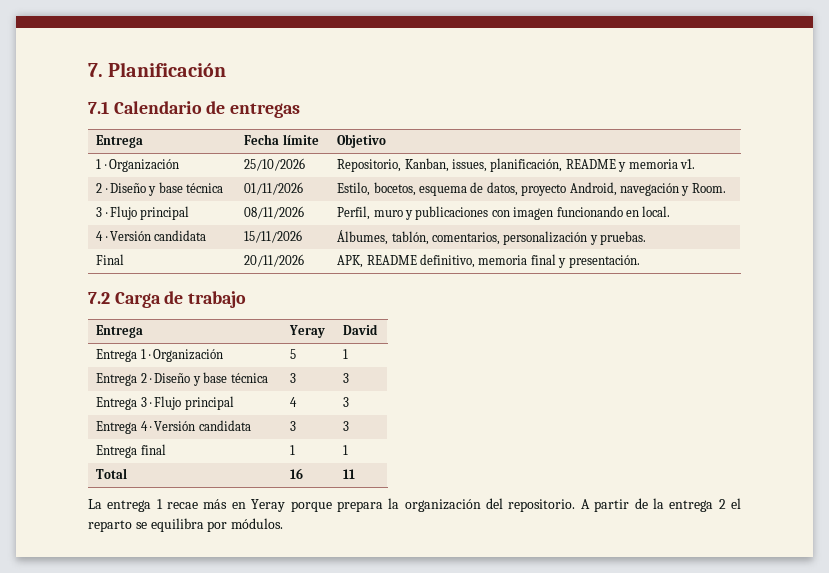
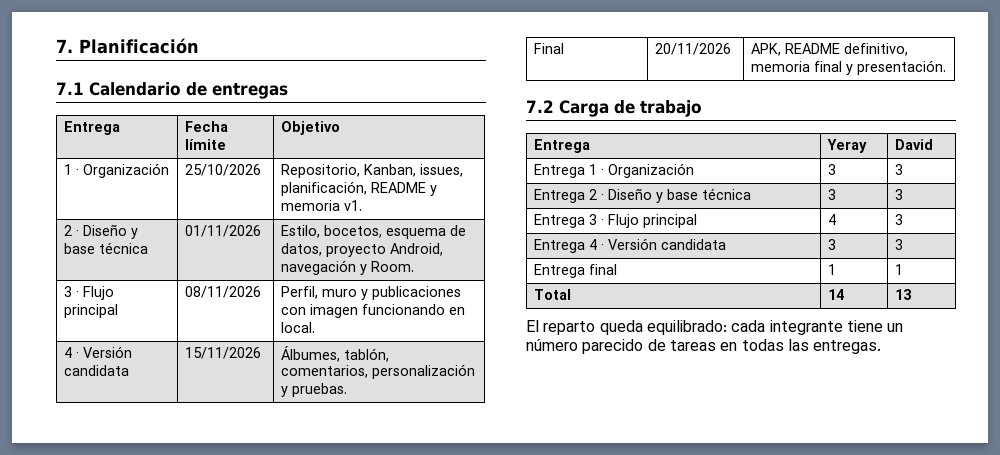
[290,349,297,359] [343,349,349,359] 5 | 1 -> [827,164,836,175] [894,164,903,175] 3 | 3
[290,468,304,479] [343,469,356,479] [88,498,741,512] [88,518,284,532] 16 | 11 // La entrega 1 recae más en Yeray porque prepara la organización del repositorio. A partir de la entrega 2 el reparto se equilibra por módulos. -> [827,289,844,300] [894,289,911,300] [526,320,904,335] [526,339,882,354] 14 | 13 // El reparto queda equilibrado: cada integrante tiene un número parecido de tareas en todas las entregas.

